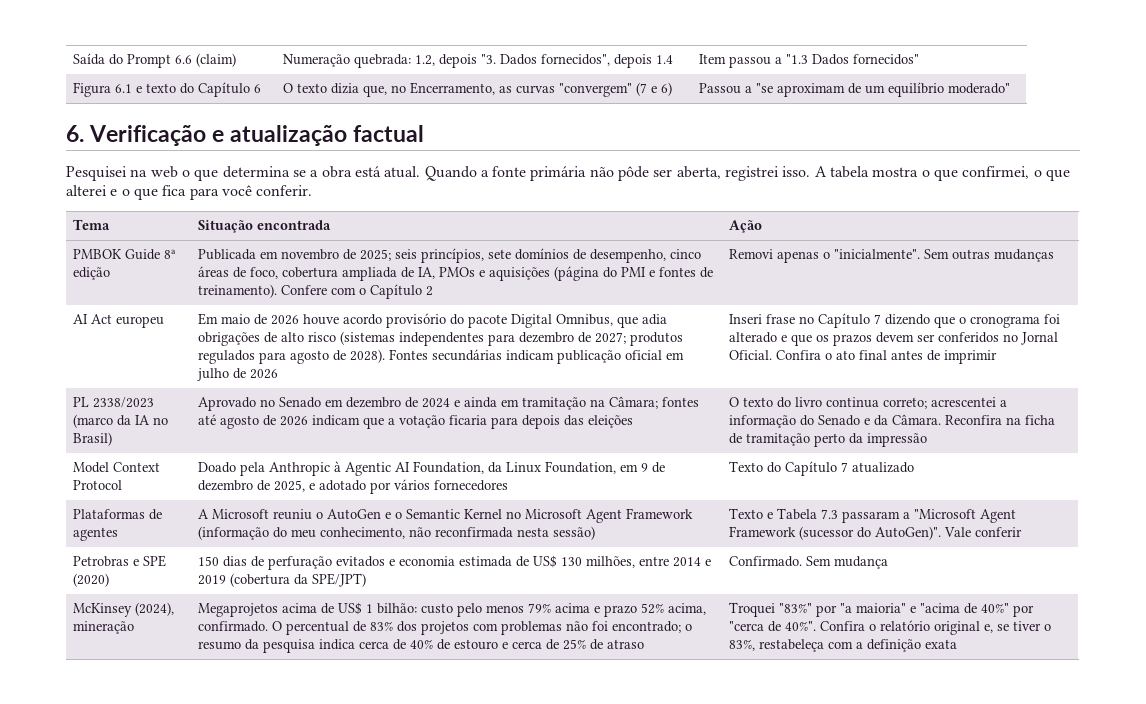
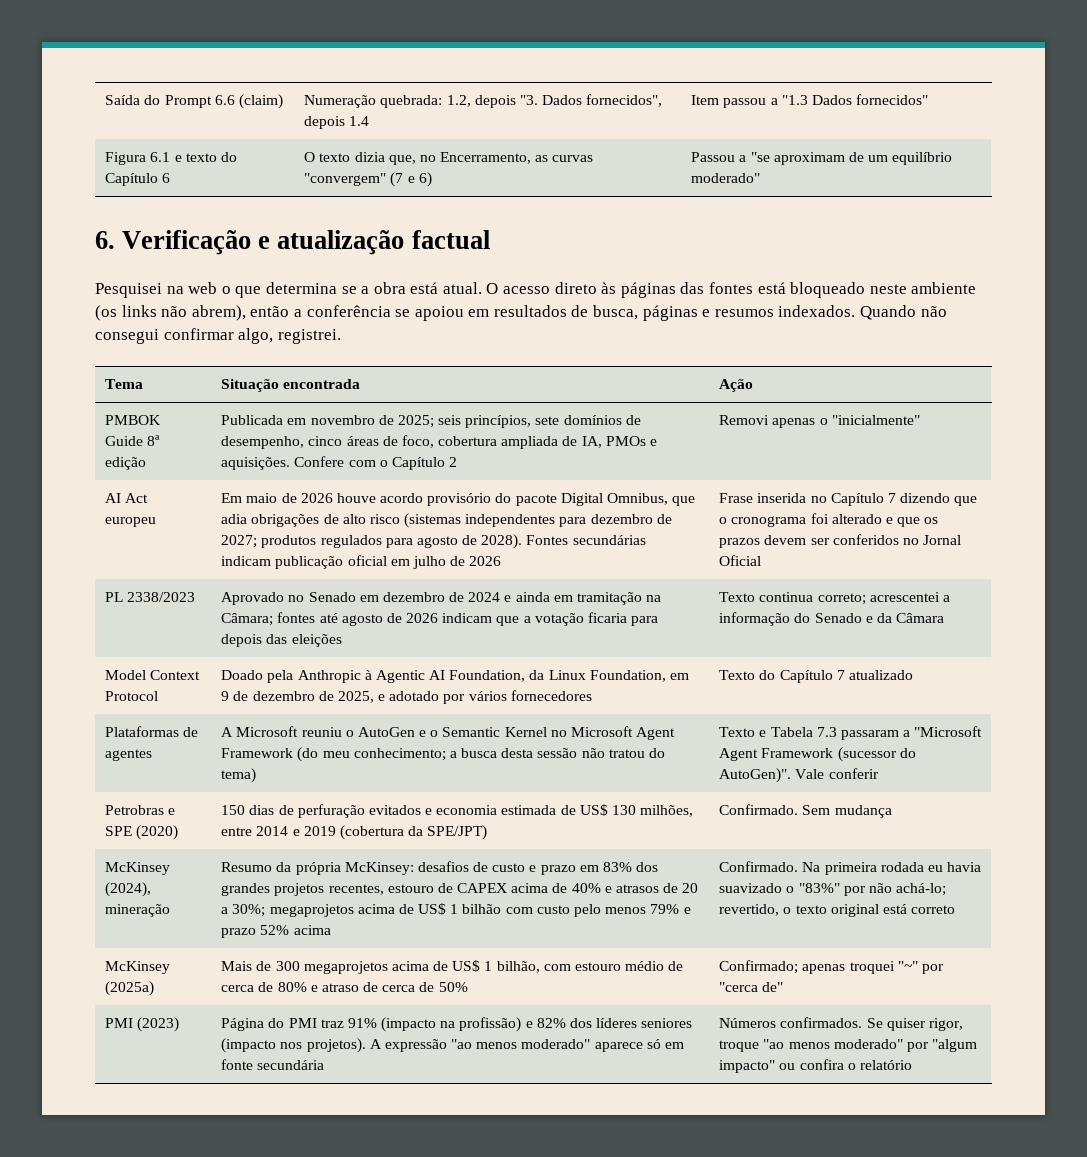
[424,166,1070,181] [66,185,313,200] Quando a fonte primária não pôde ser aberta, registrei isso. A tabela mostra o que confirmei, o que alterei e o que fica para você conferir. -> [486,282,977,298] [95,305,947,321] [95,328,341,344] O acesso direto às páginas das fontes está bloqueado neste ambiente (os links não abrem), então a conferência se apoiou em resultados de busca, páginas e resumos indexados. Quando não consegui confirmar algo, registrei.
[489,266,714,281] [198,284,278,298] aquisições (página do PMI e fontes de treinamento). -> [221,457,291,470] aquisições.
[834,249,1055,262] "inicialmente". Sem outras mudanças -> [831,415,920,425] "inicialmente"
[729,314,796,324] Inseri frase -> [719,493,807,503] Frase inserida
[729,350,998,364] [73,397,155,408] [73,414,169,428] [73,432,113,446] Oficial. Confira o ato final antes de imprimir // PL 2338/2023 (marco da IA no Brasil) -> [719,555,762,566] [105,592,196,602] Oficial // PL 2338/2023
[729,397,823,408] O texto do livro -> [719,592,756,602] Texto
[892,414,1056,425] [729,433,928,447] Câmara. Reconfira na ficha de tramitação perto da impressão -> [896,613,945,623] Câmara
[198,526,596,540] (informação do meu conhecimento, não reconfirmada nesta sessão) -> [297,747,666,762] [221,768,257,783] (do meu conhecimento; a busca desta sessão não tratou do tema)
[198,602,418,617] Megaprojetos acima de US$ 1 bilhão: -> [221,861,659,875] [221,883,699,896] [221,903,533,917] Resumo da própria McKinsey: desafios de custo e prazo em 83% dos grandes projetos recentes, estouro de CAPEX acima de 40% e atrasos de 20 a 30%; megaprojetos acima de US$ 1 bilhão com
[555,603,591,613] acima -> (680, 909) none
[668,603,707,615] [198,621,693,635] [198,639,645,653] [729,602,1035,617] [729,620,1052,635] [729,639,958,652] acima, confirmado. O percentual de 83% dos projetos com problemas não foi encontrado; o resumo da pesquisa indica cerca de 40% de estouro e cerca de 25% de atraso | Troquei "83%" por "a maioria" e "acima de 40%" por "cerca de 40%". Confira o relatório original e, se tiver o 83%, restabeleça com a definição exata -> [293,925,331,935] [719,861,982,875] [719,883,947,896] [719,904,956,917] [105,961,171,974] [105,981,155,996] [221,960,684,974] [221,982,468,992] [719,960,944,974] [719,982,784,992] [105,1017,180,1032] [221,1017,693,1032] [221,1038,685,1053] [221,1059,325,1070] [719,1017,963,1031] [719,1039,978,1052] [719,1059,912,1073] acima | Confirmado. Na primeira rodada eu havia suavizado o "83%" por não achá-lo; revertido, o texto original está correto // McKinsey (2025a) | Mais de 300 megaprojetos acima de US$ 1 bilhão, com estouro médio de cerca de 80% e atraso de cerca de 50% | Confirmado; apenas troquei "~" por "cerca de" // PMI (2023) | Página do PMI traz 91% (impacto na profissão) e 82% dos líderes seniores (impacto nos projetos). A expressão "ao menos moderado" aparece só em fonte secundária | Números confirmados. Se quiser rigor, troque "ao menos moderado" por "algum impacto" ou confira o relatório

